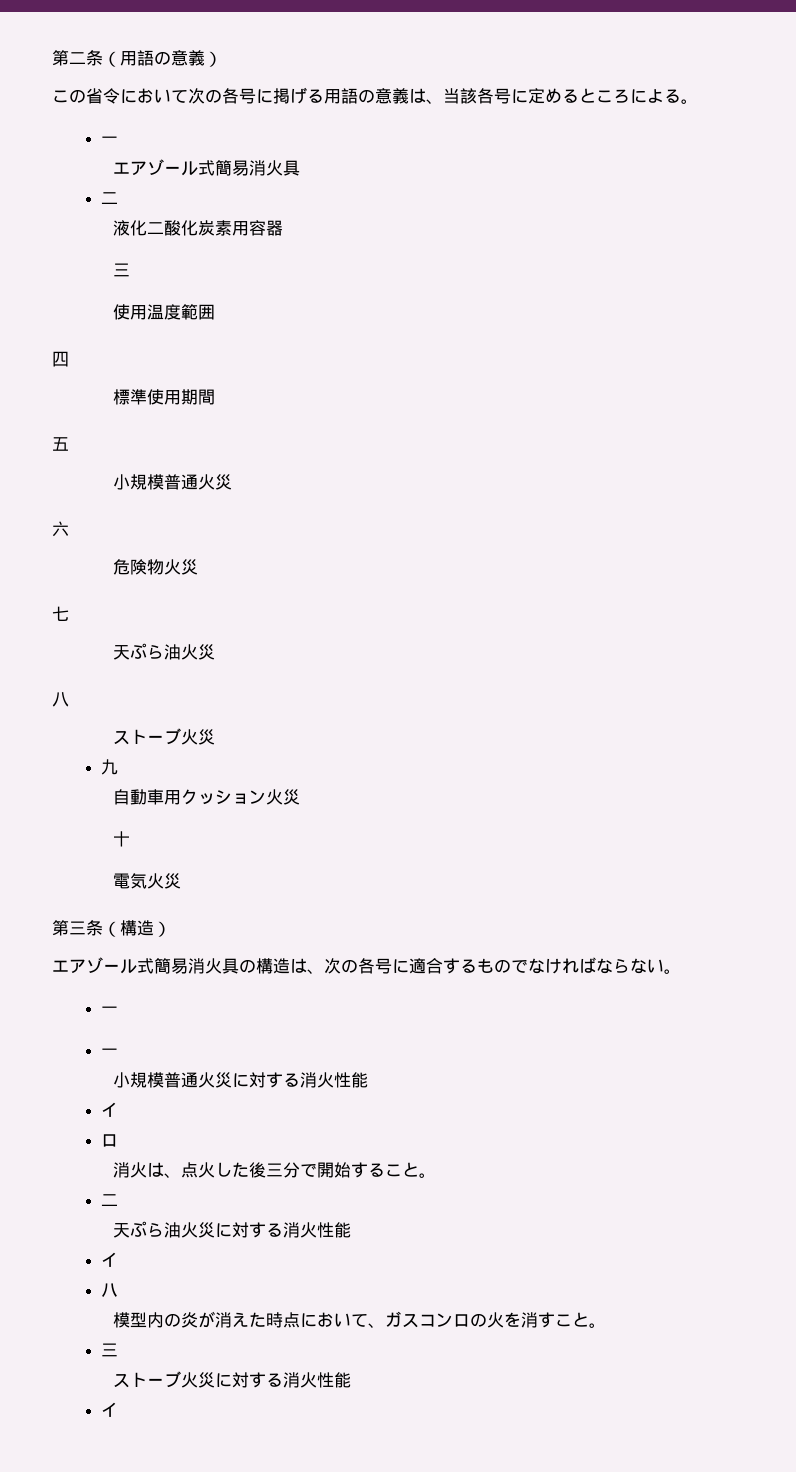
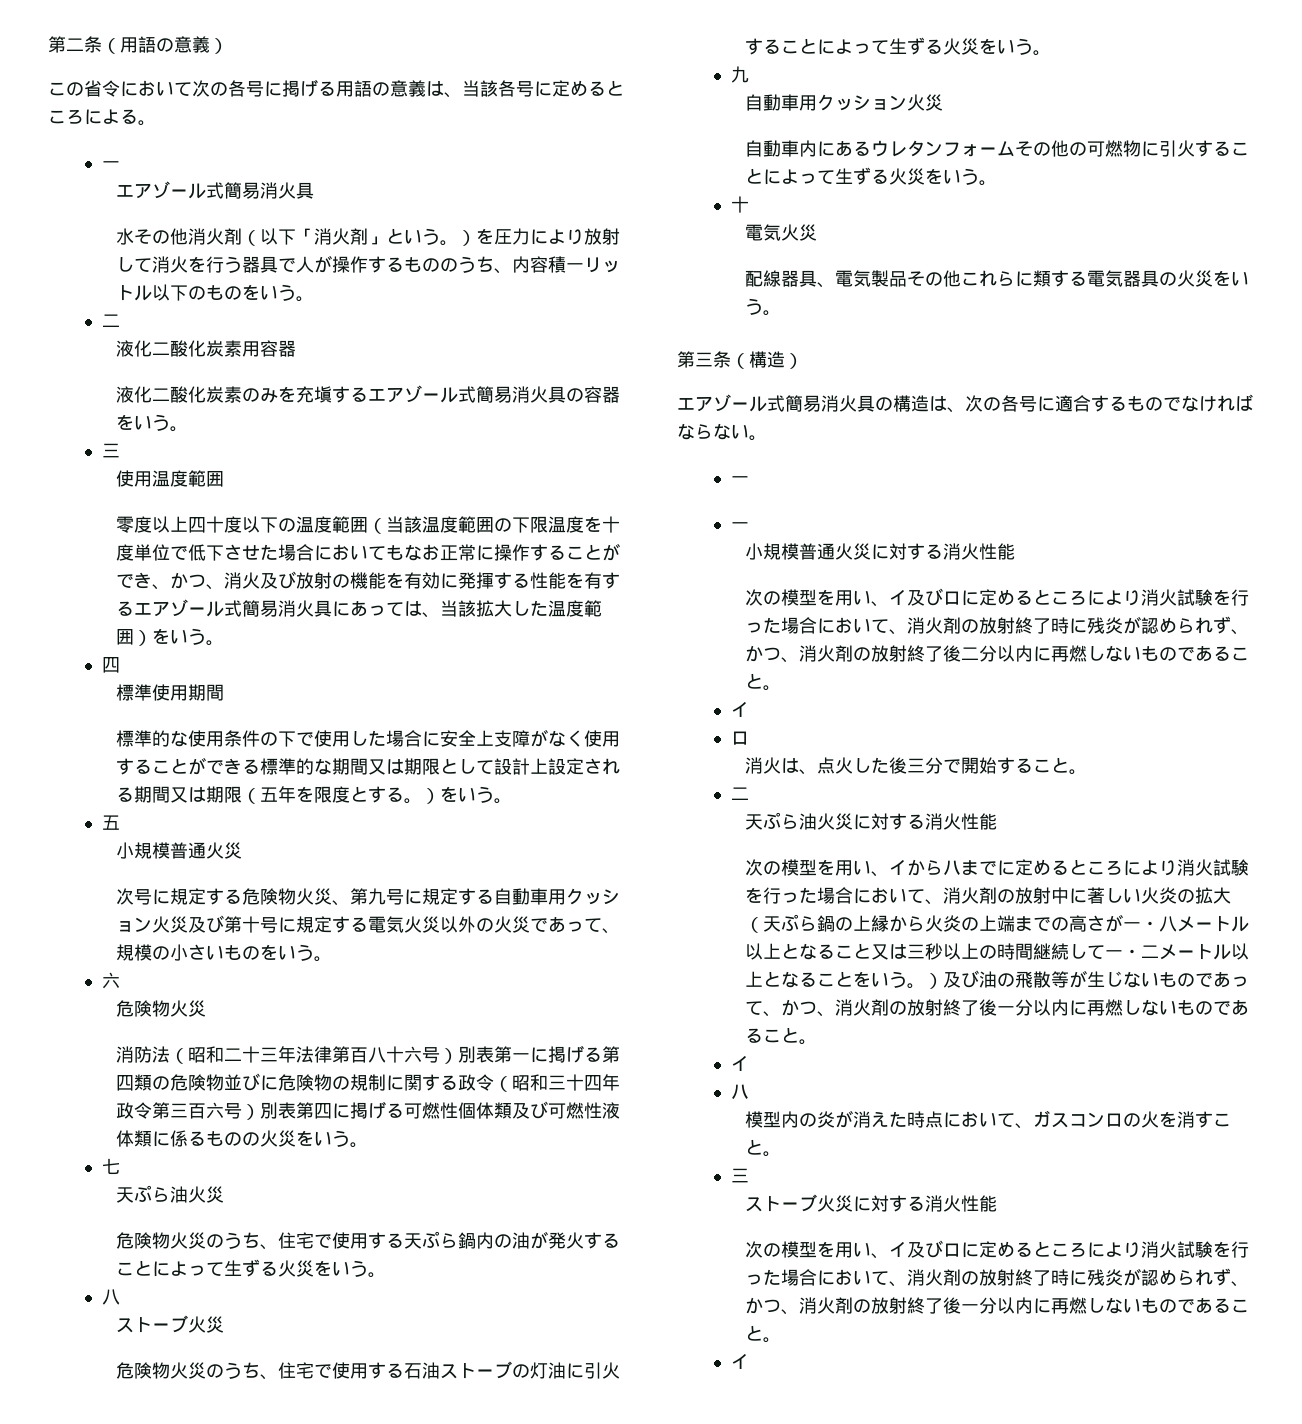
(301, 168) none -> [115,228,620,246] [115,255,620,274] [115,284,314,302] // 水その他消火剤（以下「消火剤」という。）を圧力により放射して消火を行う器具で人が操作するもののうち、内容積一リットル以下のものをいう。
[113,263,131,277] [113,304,216,320] [52,351,69,367] [113,389,216,405] [52,437,69,451] [113,474,233,490] [52,521,69,537] [113,559,199,575] [52,606,69,621] [113,643,216,660] [52,691,69,707] [113,728,216,745] 三 // 使用温度範囲 // 四 // 標準使用期間 // 五 // 小規模普通火災 // 六 // 危険物火災 // 七 // 天ぷら油火災 // 八 // ストーブ火災 -> [115,385,620,403] [115,414,188,432] [101,443,120,458] [115,470,224,487] [115,516,620,534] [115,543,620,561] [115,571,620,590] [115,599,602,618] [115,628,224,646] [101,657,120,673] [115,684,224,701] [115,729,620,747] [115,757,620,775] [115,786,512,804] [101,815,120,830] [115,842,242,859] [115,888,620,906] [115,915,620,934] [115,944,332,962] [101,972,120,989] [115,1000,206,1017] [115,1045,620,1064] [115,1073,620,1092] [115,1101,620,1120] [115,1130,368,1148] [101,1158,120,1175] [115,1185,224,1203] [115,1231,620,1250] [115,1259,386,1278] [101,1289,120,1305] [115,1315,224,1333] [115,1361,620,1380] [744,37,1051,56] 液化二酸化炭素のみを充塡するエアゾール式簡易消火具の容器をいう。 // 三 // 使用温度範囲 // 零度以上四十度以下の温度範囲（当該温度範囲の下限温度を十度単位で低下させた場合においてもなお正常に操作することができ、かつ、消火及び放射の機能を有効に発揮する性能を有するエアゾール式簡易消火具にあっては、当該拡大した温度範囲）をいう。 // 四 // 標準使用期間 // 標準的な使用条件の下で使用した場合に安全上支障がなく使用することができる標準的な期間又は期限として設計上設定される期間又は期限（五年を限度とする。）をいう。 // 五 // 小規模普通火災 // 次号に規定する危険物火災、第九号に規定する自動車用クッション火災及び第十号に規定する電気火災以外の火災であって、規模の小さいものをいう。 // 六 // 危険物火災 // 消防法（昭和二十三年法律第百八十六号）別表第一に掲げる第四類の危険物並びに危険物の規制に関する政令（昭和三十四年政令第三百六号）別表第四に掲げる可燃性個体類及び可燃性液体類に係るものの火災をいう。 // 七 // 天ぷら油火災 // 危険物火災のうち、住宅で使用する天ぷら鍋内の油が発火することによって生ずる火災をいう。 // 八 // ストーブ火災 // 危険物火災のうち、住宅で使用する石油ストーブの灯油に引火することによって生ずる火災をいう。
[113,831,131,847] [113,873,182,889] 十 // 電気火災 -> [744,140,1249,157] [744,167,997,186] [730,196,749,213] [744,224,817,241] [744,270,1249,288] [744,298,781,316] 自動車内にあるウレタンフォームその他の可燃物に引火することによって生ずる火災をいう。 // 十 // 電気火災 // 配線器具、電気製品その他これらに類する電気器具の火災をいう。
(369, 1080) none -> [744,588,1249,607] [744,616,1249,635] [744,645,1249,663] [744,673,781,691] // 次の模型を用い、イ及びロに定めるところにより消火試験を行った場合において、消火剤の放射終了時に残炎が認められず、かつ、消火剤の放射終了後二分以内に再燃しないものであること。
(352, 1230) none -> [744,859,1249,877] [744,887,1231,905] [744,914,1249,933] [744,943,1249,960] [744,970,1249,989] [744,999,1249,1017] [744,1027,817,1045] // 次の模型を用い、イからハまでに定めるところにより消火試験を行った場合において、消火剤の放射中に著しい火炎の拡大（天ぷら鍋の上縁から火炎の上端までの高さが一・八メートル以上となること又は三秒以上の時間継続して一・二メートル以上となることをいう。）及び油の飛散等が生じないものであって、かつ、消火剤の放射終了後一分以内に再燃しないものであること。
(352, 1380) none -> [744,1240,1249,1259] [744,1268,1249,1287] [744,1297,1249,1315] [744,1325,781,1343] // 次の模型を用い、イ及びロに定めるところにより消火試験を行った場合において、消火剤の放射終了時に残炎が認められず、かつ、消火剤の放射終了後一分以内に再燃しないものであること。

